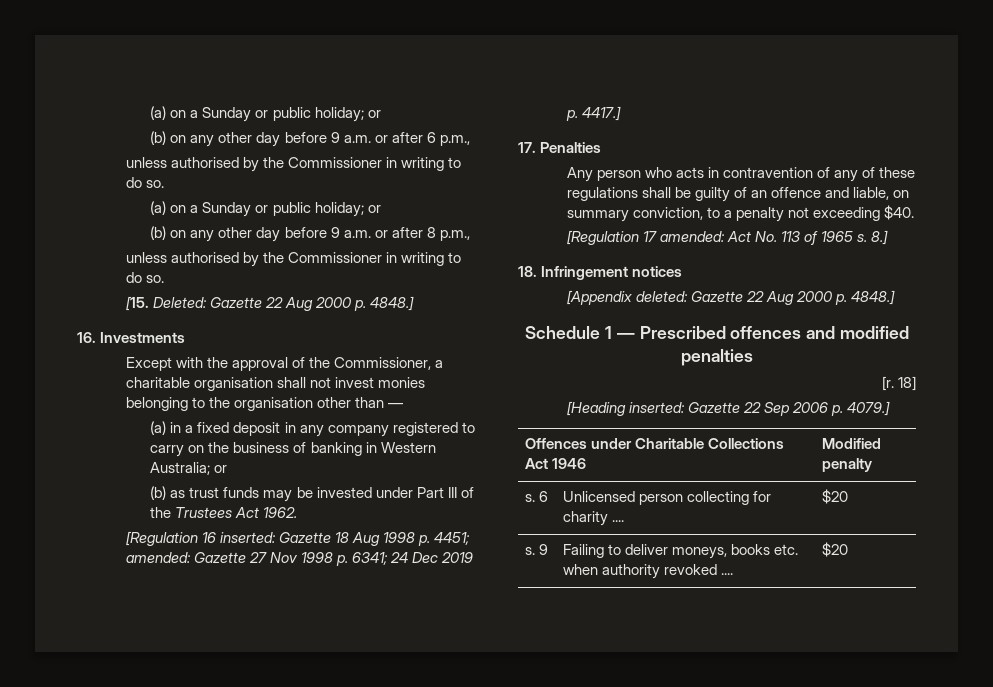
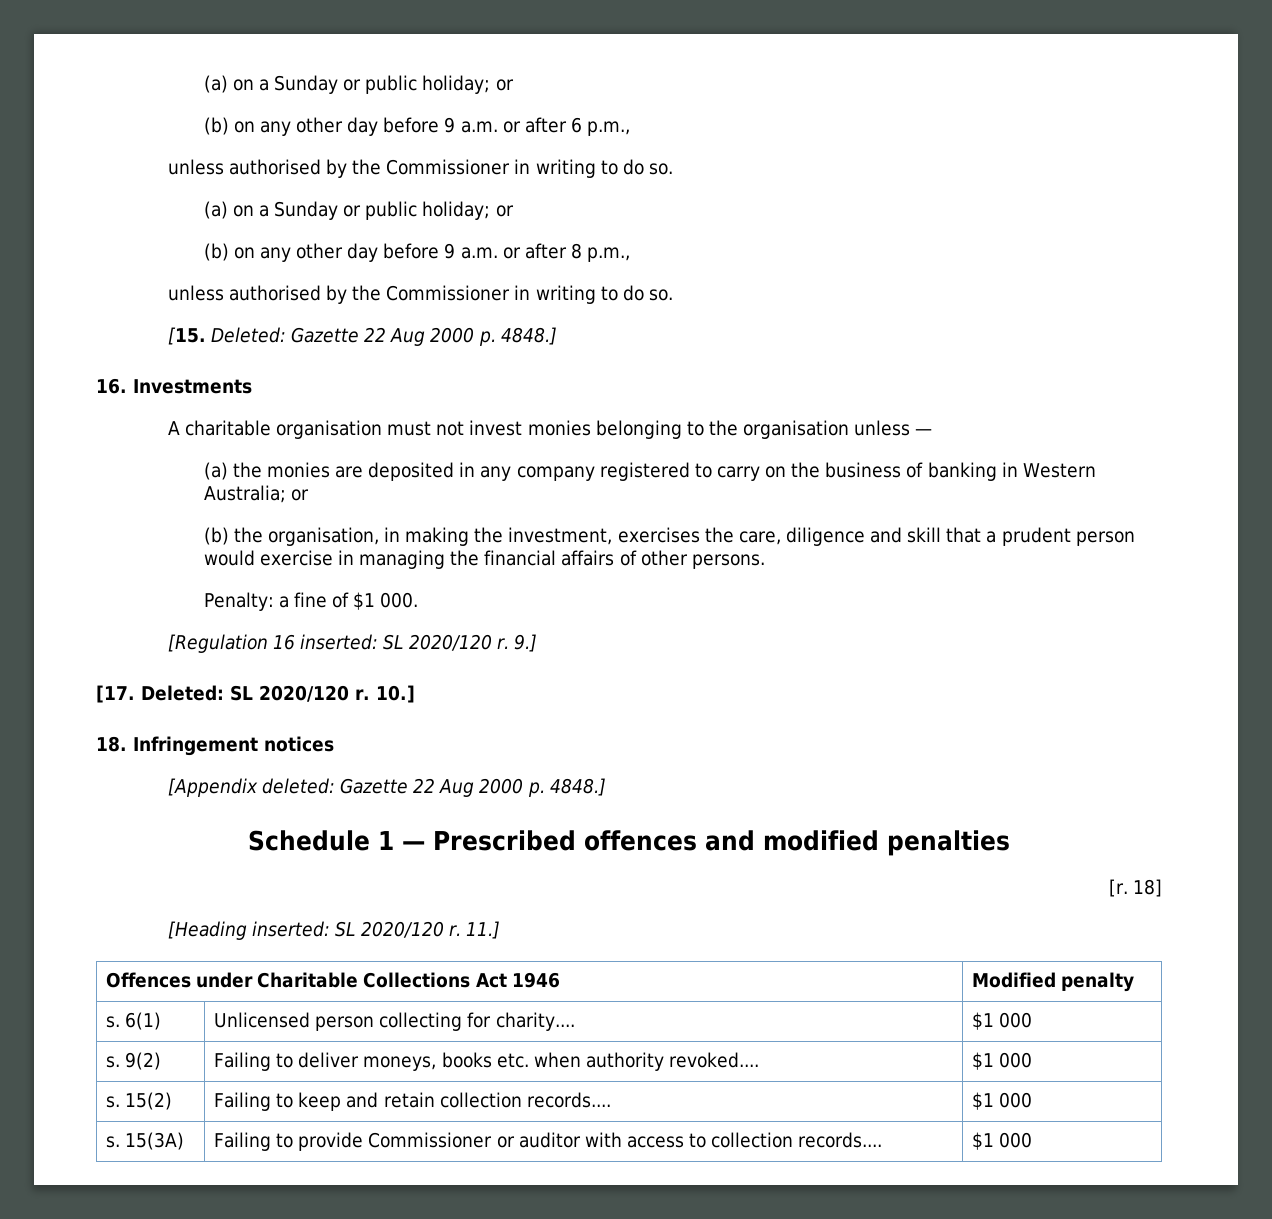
[125,357,444,371] Except with the approval of the Commissioner, a -> [167,421,180,435] A
[276,377,306,388] shall -> [387,421,432,436] must
[317,397,385,408] other than -> [854,420,911,436] unless
[170,422,281,436] in a fixed deposit -> [232,462,455,481] the monies are deposited
[170,487,474,502] [150,507,298,518] [125,531,471,546] [125,552,474,566] [565,106,621,121] [518,142,602,153] [566,167,916,182] [566,187,910,202] [566,205,915,222] [566,230,889,245] as trust funds may be invested under Part III of the Trustees Act 1962. // [Regulation 16 inserted: Gazette 18 Aug 1998 p. 4451; amended: Gazette 27 Nov 1998 p. 6341; 24 Dec 2019 p. 4417.] // 17. Penalties // Any person who acts in contravention of any of these regulations shall be guilty of an offence and liable, on summary conviction, to a penalty not exceeding $40. // [Regulation 17 amended: Act No. 113 of 1965 s. 8.] -> [233,527,1135,546] [203,550,765,569] [203,592,419,611] [167,634,538,653] [96,685,415,703] the organisation, in making the investment, exercises the care, diligence and skill that a prudent person would exercise in managing the financial affairs of other persons. // Penalty: a fine of $1 000. // [Regulation 16 inserted: SL 2020/120 r. 9.] // [17. Deleted: SL 2020/120 r. 10.]
[687,401,891,416] Gazette 22 Sep 2006 p. 4079.] -> [334,921,501,939] SL 2020/120 r. 11.]
[538,491,548,502] 6 -> [125,1012,162,1030] 6(1)
[562,511,624,526] [821,489,848,504] [524,544,548,555] charity .... | $20 // s. 9 -> [495,1012,575,1031] [972,1012,1033,1030] [106,1052,162,1070] charity.... | $1 000 // s. 9(2)
[664,564,734,575] [821,542,848,557] revoked .... | $20 -> [669,1052,760,1068] [972,1052,1033,1070] [106,1092,173,1110] [214,1092,611,1111] [972,1092,1033,1110] [106,1132,185,1150] [214,1132,883,1151] [972,1132,1033,1150] revoked.... | $1 000 // s. 15(2) | Failing to keep and retain collection records.... | $1 000 // s. 15(3A) | Failing to provide Commissioner or auditor with access to collection records.... | $1 000

